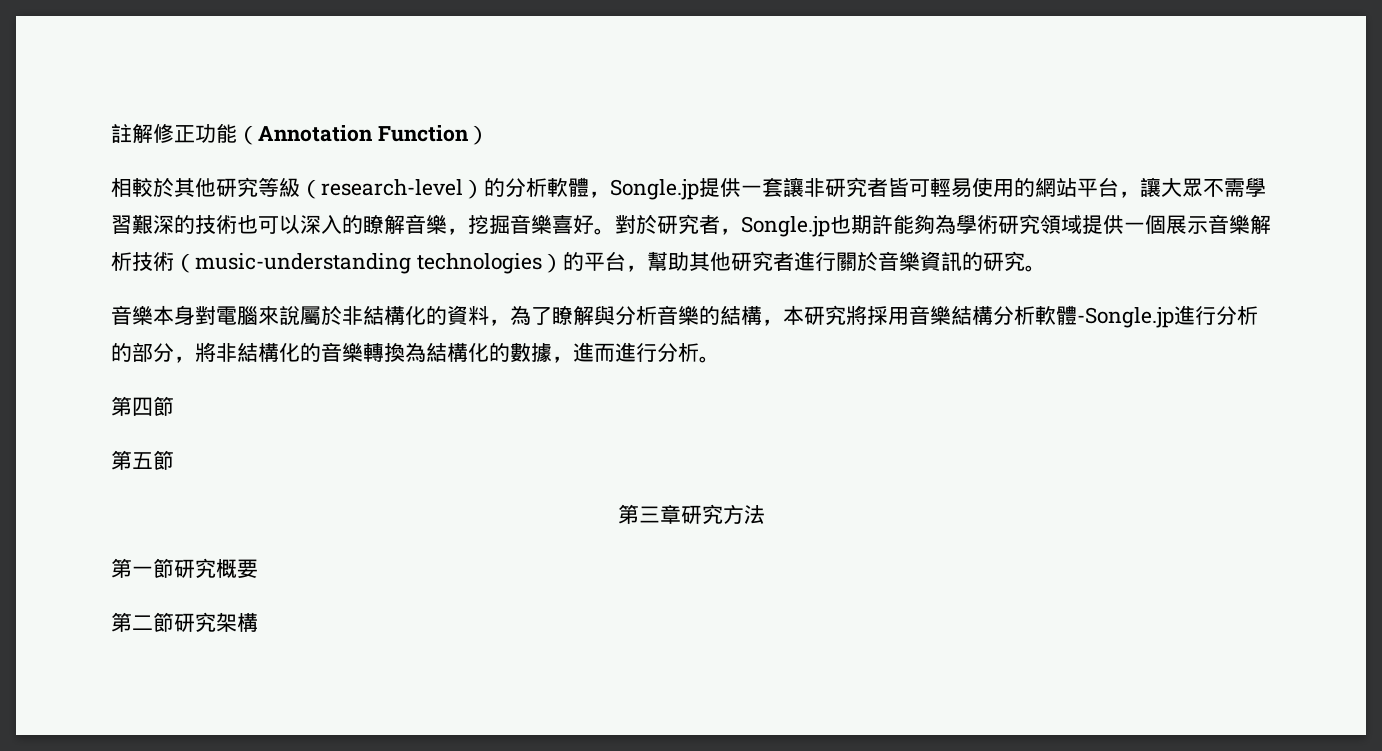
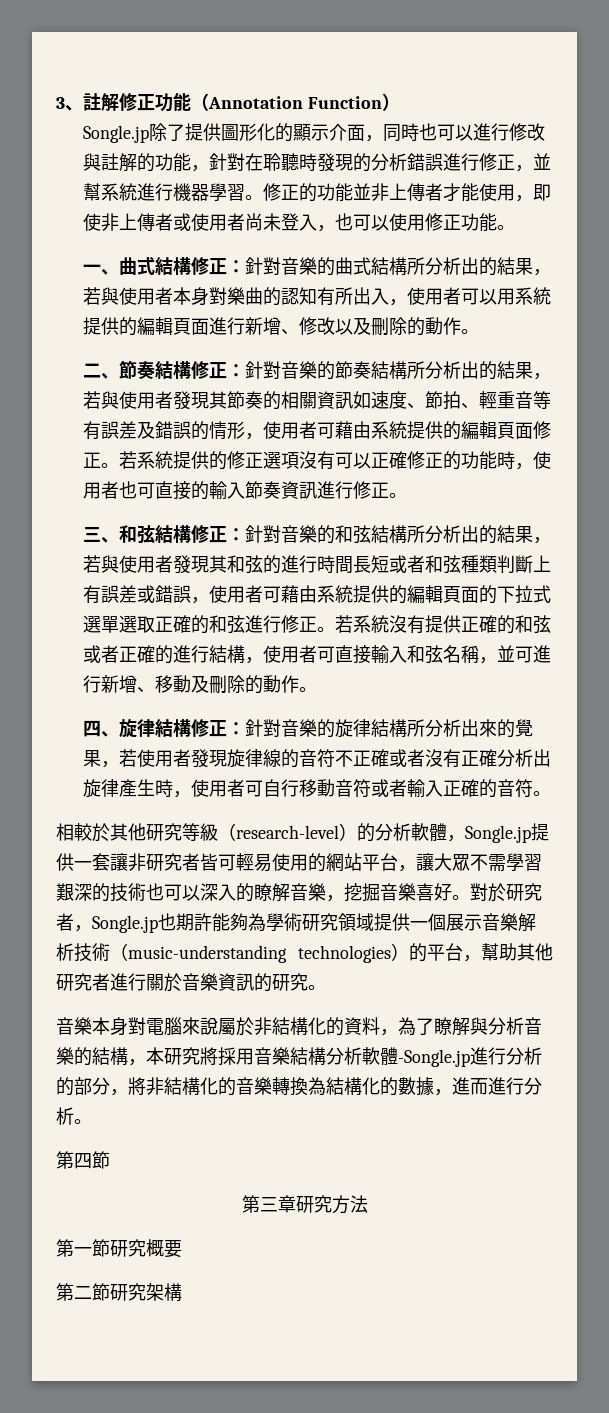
(111, 133) none -> [56,97,83,111] 3、
(489, 135) none -> [82,123,545,143] [82,153,551,172] [82,183,551,202] [82,213,515,232] [82,257,551,276] [82,287,551,306] [82,317,479,336] [82,360,551,380] [82,391,551,410] [82,421,551,440] [82,451,551,470] [82,481,407,500] [82,525,551,544] [82,555,551,574] [82,585,551,604] [82,615,551,634] [82,645,551,664] [82,675,317,694] [82,719,533,738] [82,749,551,768] [82,779,551,798] // Songle.jp除了提供圖形化的顯示介面，同時也可以進行修改與註解的功能，針對在聆聽時發現的分析錯誤進行修正，並幫系統進行機器學習。修正的功能並非上傳者才能使用，即使非上傳者或使用者尚未登入，也可以使用修正功能。 // 一、曲式結構修正：針對音樂的曲式結構所分析出的結果，若與使用者本身對樂曲的認知有所出入，使用者可以用系統提供的編輯頁面進行新增、修改以及刪除的動作。 // 二、節奏結構修正：針對音樂的節奏結構所分析出的結果，若與使用者發現其節奏的相關資訊如速度、節拍、輕重音等有誤差及錯誤的情形，使用者可藉由系統提供的編輯頁面修正。若系統提供的修正選項沒有可以正確修正的功能時，使用者也可直接的輸入節奏資訊進行修正。 // 三、和弦結構修正：針對音樂的和弦結構所分析出的結果，若與使用者發現其和弦的進行時間長短或者和弦種類判斷上有誤差或錯誤，使用者可藉由系統提供的編輯頁面的下拉式選單選取正確的和弦進行修正。若系統沒有提供正確的和弦或者正確的進行結構，使用者可直接輸入和弦名稱，並可進行新增、移動及刪除的動作。 // 四、旋律結構修正：針對音樂的旋律結構所分析出來的覺果，若使用者發現旋律線的音符不正確或者沒有正確分析出旋律產生時，使用者可自行移動音符或者輸入正確的音符。
[111,450,174,470] // 第五節 -> (110, 1160) none

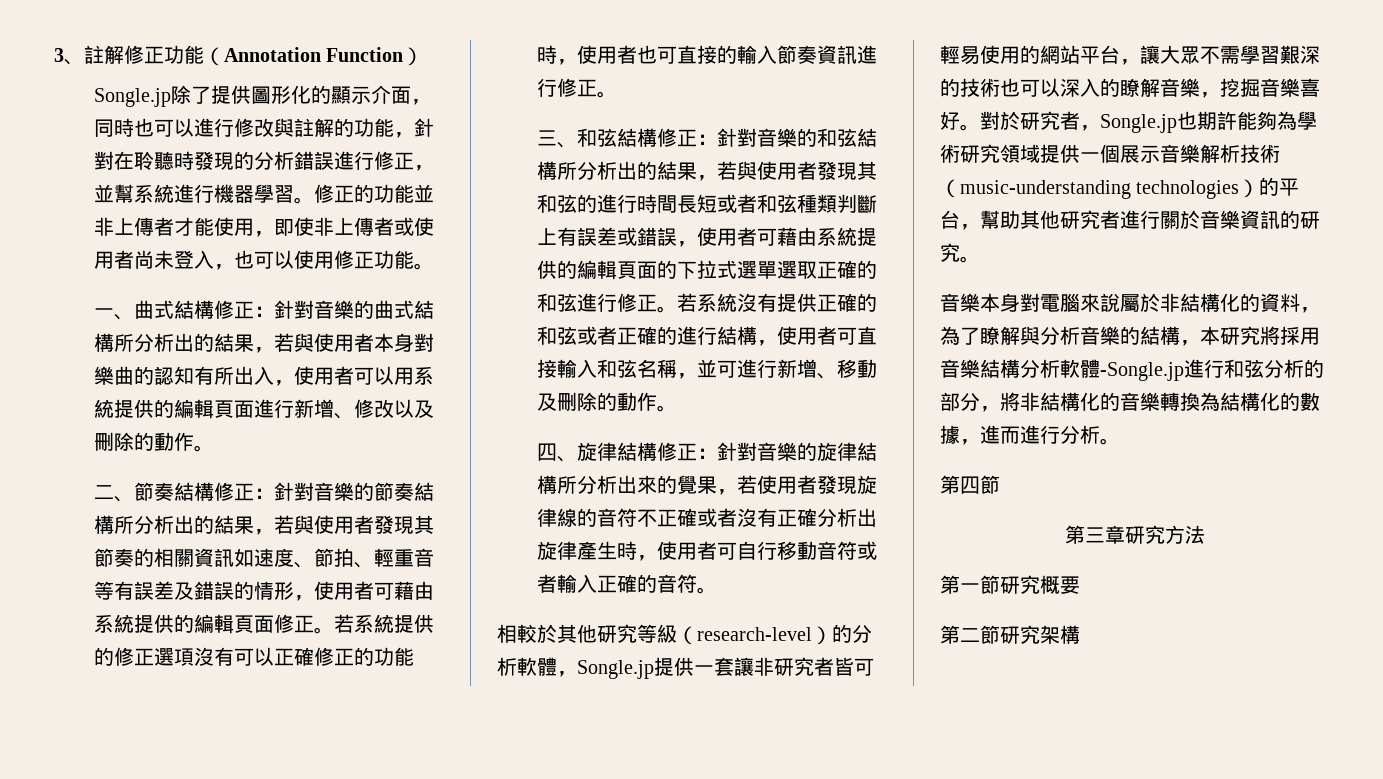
(506, 1056) none -> [1224,359,1264,378] 和弦

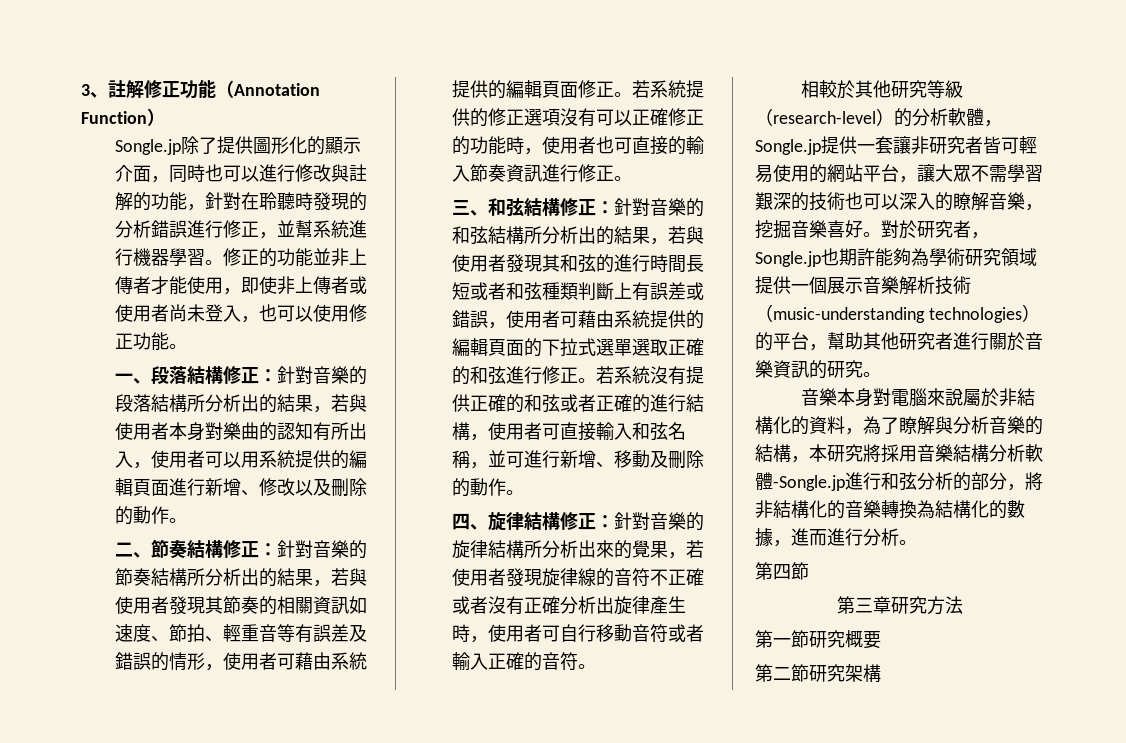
[133,300,414,319] 曲式結構修正：針對音樂的曲式 -> [151,366,368,385] [115,394,152,412] 段落結構修正：針對音樂的段落

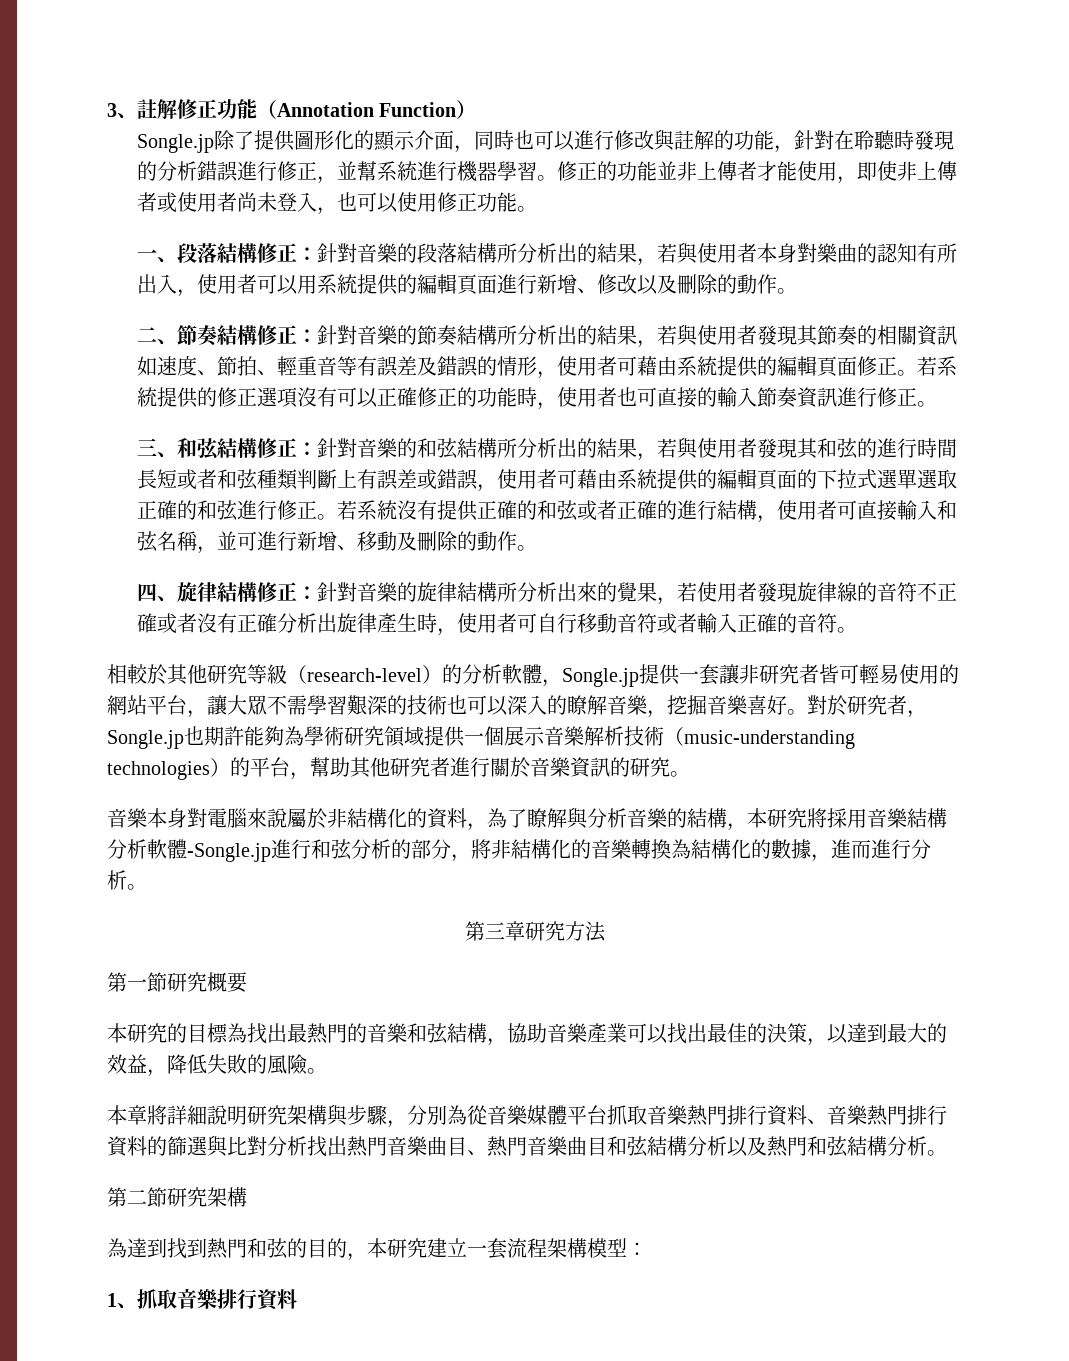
[755,562,809,580] // 第四節 -> (147, 887) none
[755,664,881,682] 第二節研究架構 -> [107,1023,947,1046] [107,1054,327,1077] [107,1104,947,1128] [107,1135,947,1157] [107,1187,247,1207] [107,1238,647,1261] [107,1288,297,1311] 本研究的目標為找出最熱門的音樂和弦結構，協助音樂產業可以找出最佳的決策，以達到最大的效益，降低失敗的風險。 // 本章將詳細說明研究架構與步驟，分別為從音樂媒體平台抓取音樂熱門排行資料、音樂熱門排行資料的篩選與比對分析找出熱門音樂曲目、熱門音樂曲目和弦結構分析以及熱門和弦結構分析。 // 第二節研究架構 // 為達到找到熱門和弦的目的，本研究建立一套流程架構模型： // 1、抓取音樂排行資料

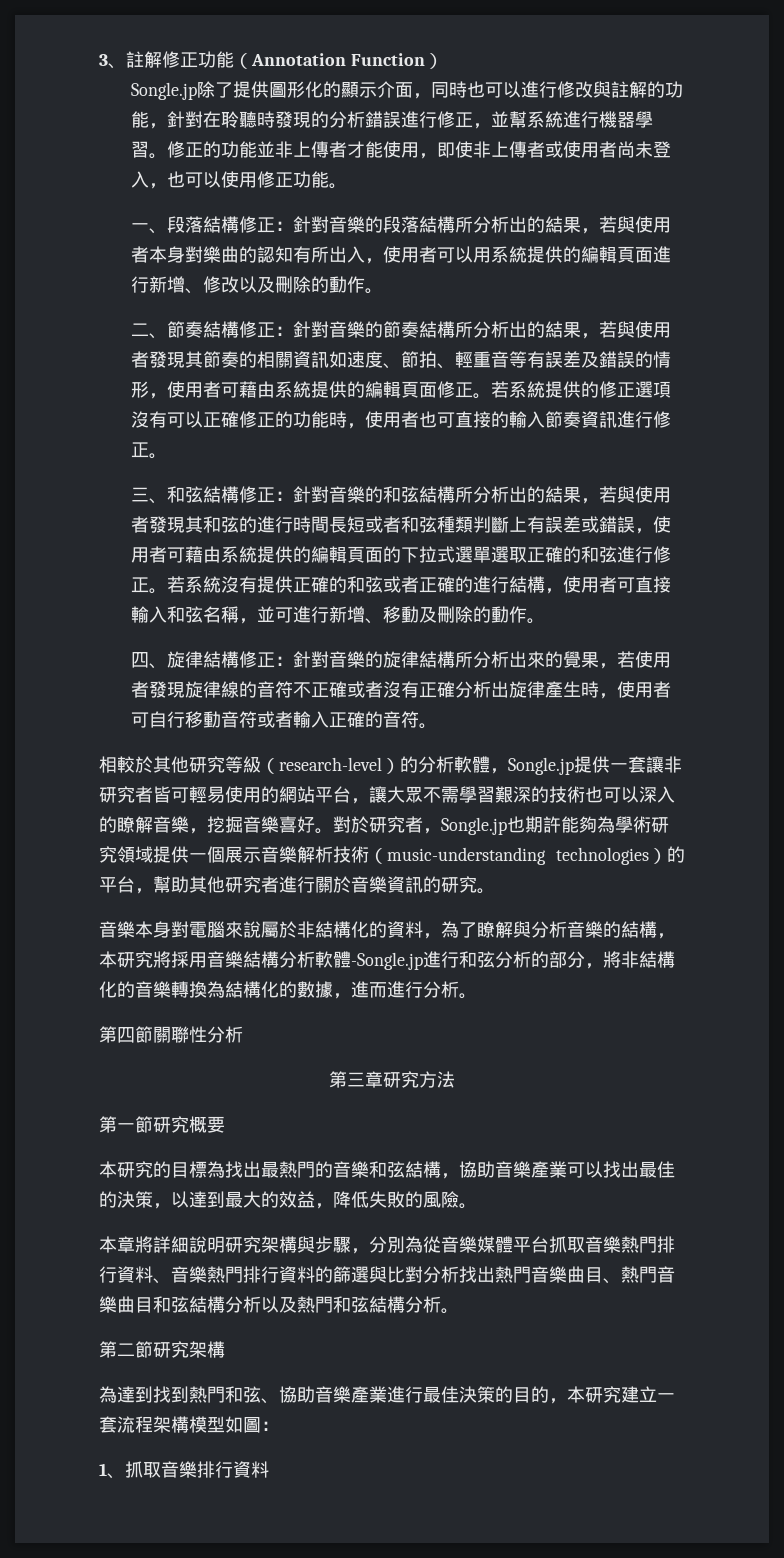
(147, 887) none -> [99,1026,243,1043] // 第四節關聯性分析
(288, 1248) none -> [261,1386,495,1404] 、協助音樂產業進行最佳決策
(627, 1247) none -> [225,1416,261,1433] 如圖

